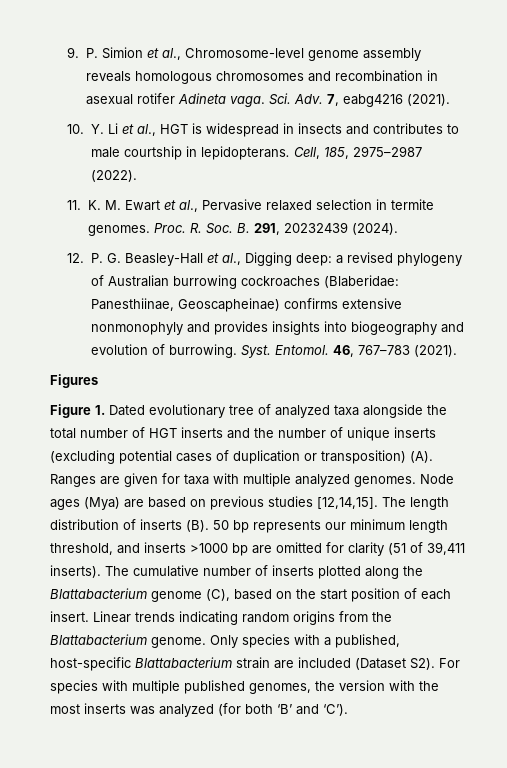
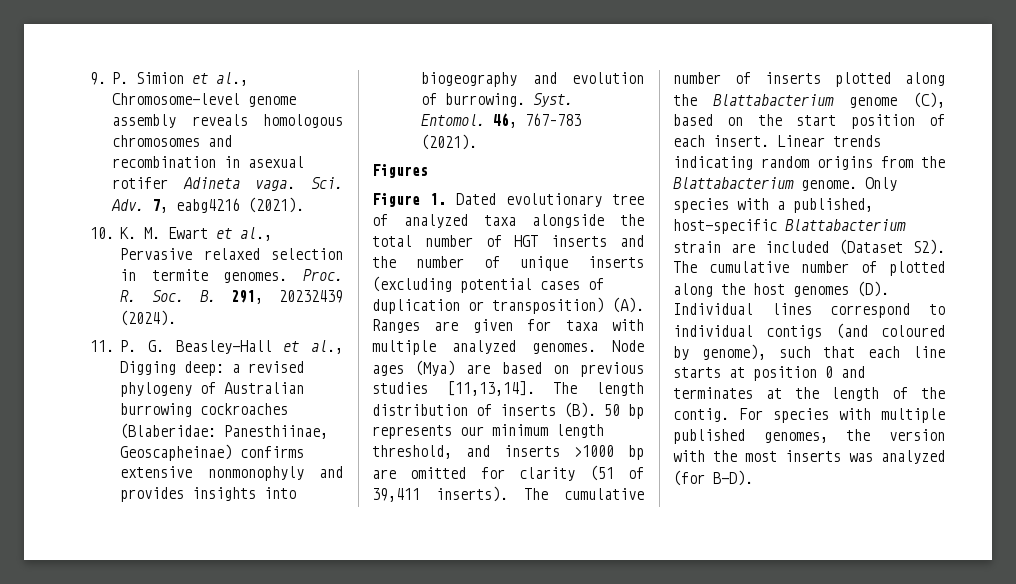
[90,123,459,137] [90,146,422,160] [90,170,137,182] [67,200,82,210] Y. Li et al., HGT is widespread in insects and contributes to male courtship in lepidopterans. Cell, 185, 2975–2987 (2022). // 11. -> (115, 233) none
[67,253,85,263] 12. -> [90,340,115,352] 11.
[317,497,378,509] [12,14,15]. -> [446,381,535,396] [11,13,14].
(435, 664) none -> [673,261,945,276] [673,281,889,297] [673,303,945,318] [673,323,945,339] [673,344,945,360] [673,366,865,381] [673,387,945,401] [673,408,729,422] The cumulative number of plotted along the host genomes (D). Individual lines correspond to individual contigs (and coloured by genome), such that each line starts at position 0 and terminates at the length of the contig.
[245,704,348,716] both ‘B’ and ‘C’). -> [713,470,753,486] B-D).

